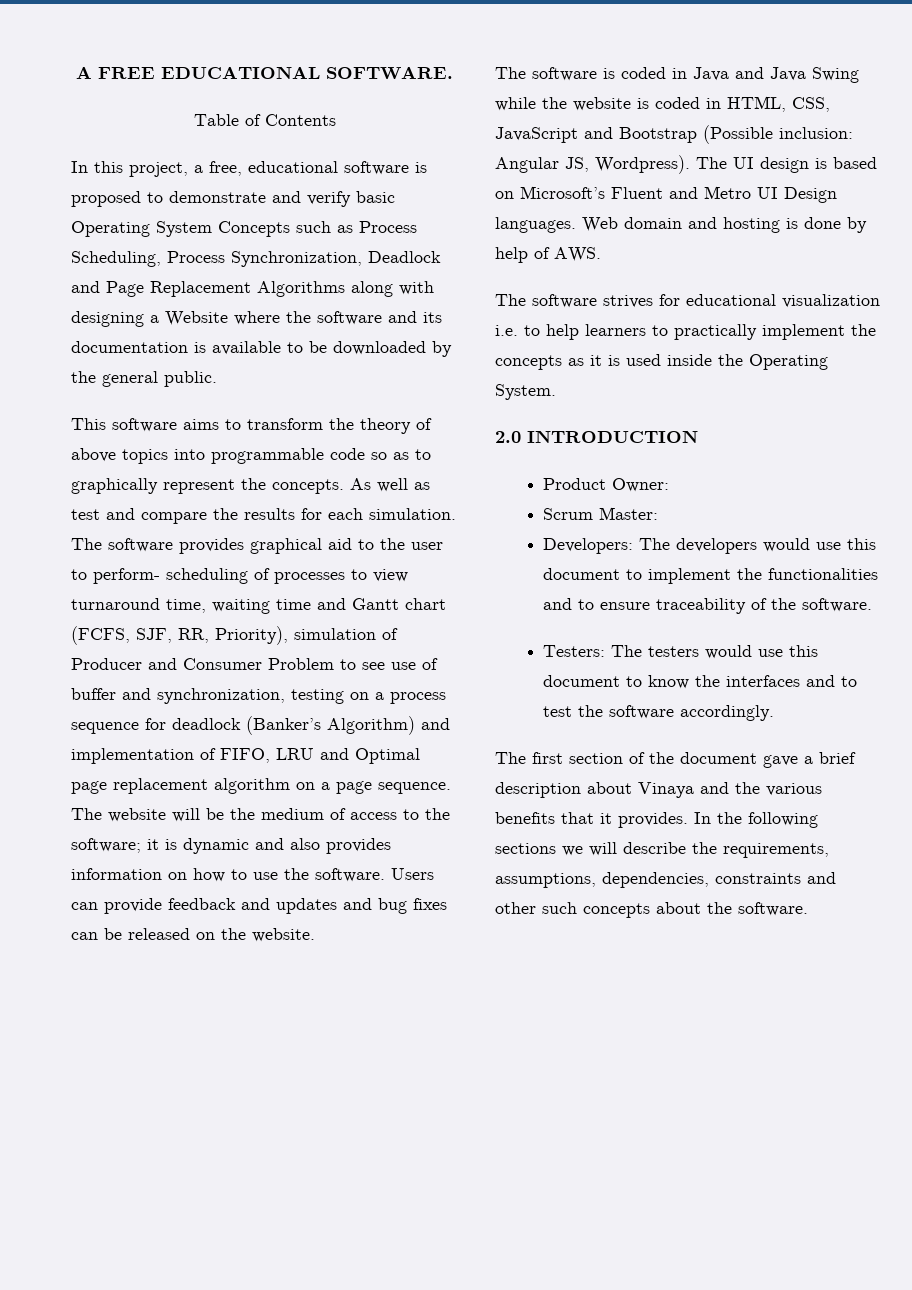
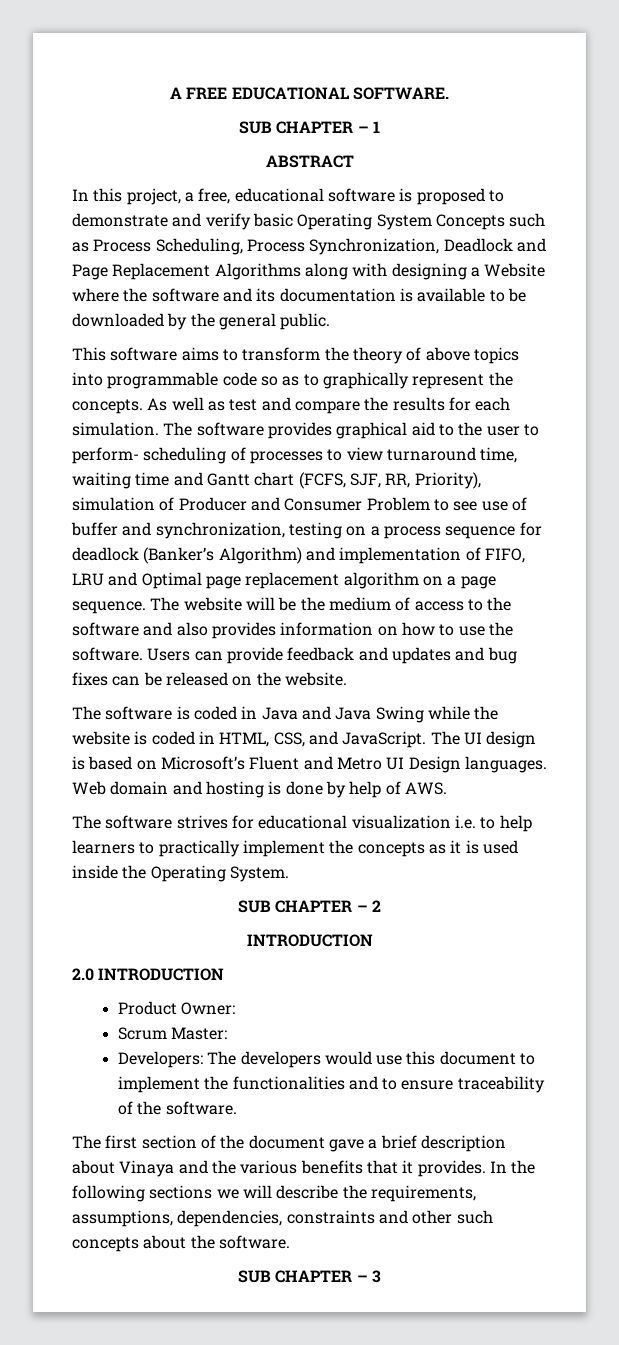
[193,114,336,126] Table of Contents -> [239,121,380,134] [265,155,354,168] SUB CHAPTER – 1 // ABSTRACT
[71,838,249,854] software; it is dynamic -> [72,622,139,636] software
[495,125,853,144] [495,155,690,174] JavaScript and Bootstrap (Possible inclusion: Angular JS, Wordpress). -> [308,731,427,748] and JavaScript.
(556, 392) none -> [238,900,381,913] [246,934,373,947] // SUB CHAPTER – 2 // INTRODUCTION
[543,645,819,659] [543,675,858,689] [543,705,775,721] // Testers: The testers would use this document to know the interfaces and to test the software accordingly. -> (237, 1108) none
(808, 909) none -> [238,1270,381,1283] // SUB CHAPTER – 3

